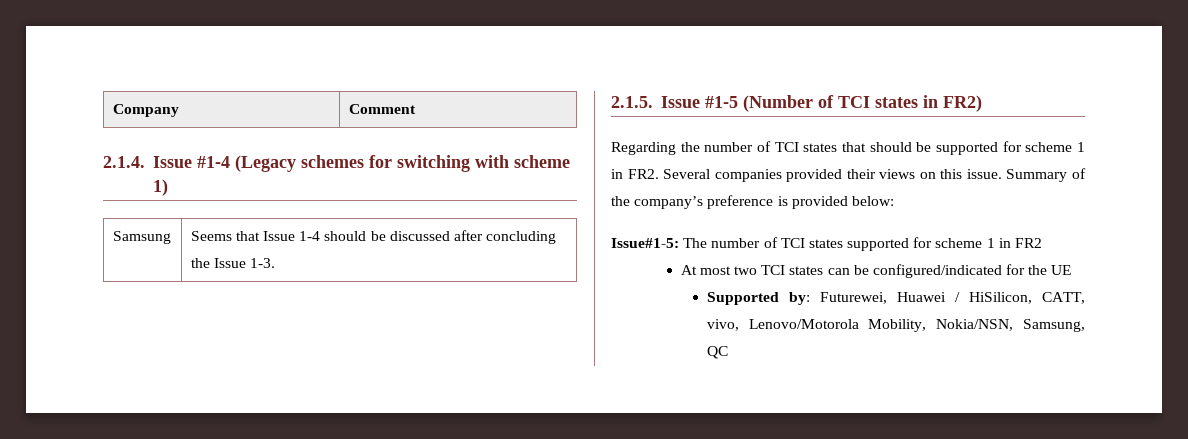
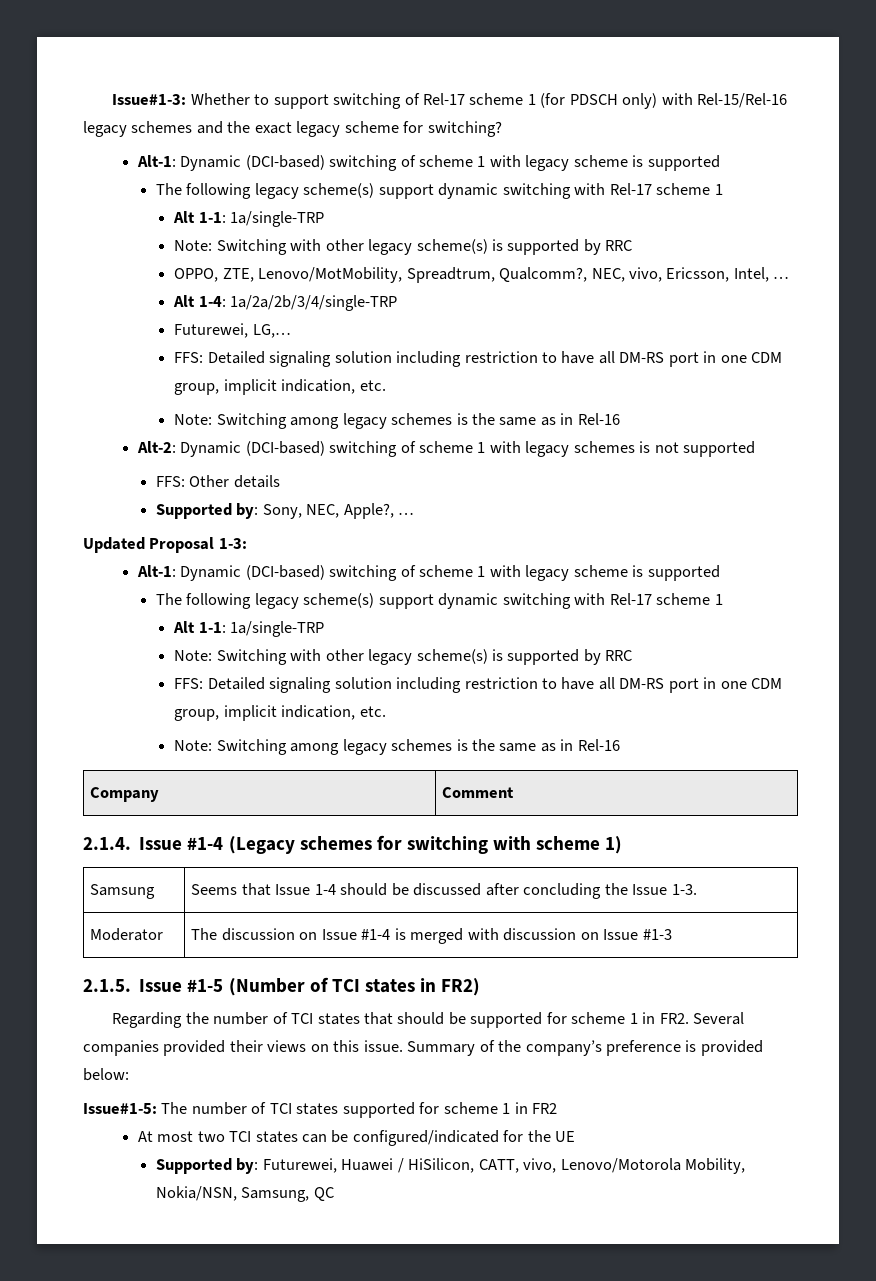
(112, 110) none -> [112,93,788,109] [83,121,502,137] [136,155,720,171] [155,183,723,199] [173,211,325,227] [174,239,633,255] [174,267,790,283] [173,295,398,311] [174,323,291,338] [174,351,783,367] [174,379,386,395] [174,413,620,429] [136,441,756,457] [155,475,280,488] [155,503,415,519] [83,537,247,553] [136,565,720,581] [155,593,723,609] [173,621,325,637] [174,649,633,665] [174,677,783,693] [174,705,386,721] [174,739,620,755] Issue#1-3: Whether to support switching of Rel-17 scheme 1 (for PDSCH only) with Rel-15/Rel-16 legacy schemes and the exact legacy scheme for switching? // Alt-1: Dynamic (DCI-based) switching of scheme 1 with legacy scheme is supported // The following legacy scheme(s) support dynamic switching with Rel-17 scheme 1 // Alt 1-1: 1a/single-TRP // Note: Switching with other legacy scheme(s) is supported by RRC // OPPO, ZTE, Lenovo/MotMobility, Spreadtrum, Qualcomm?, NEC, vivo, Ericsson, Intel, … // Alt 1-4: 1a/2a/2b/3/4/single-TRP // Futurewei, LG,… // FFS: Detailed signaling solution including restriction to have all DM-RS port in one CDM group, implicit indication, etc. // Note: Switching among legacy schemes is the same as in Rel-16 // Alt-2: Dynamic (DCI-based) switching of scheme 1 with legacy schemes is not supported // FFS: Other details // Supported by: Sony, NEC, Apple?, … // Updated Proposal 1-3: // Alt-1: Dynamic (DCI-based) switching of scheme 1 with legacy scheme is supported // The following legacy scheme(s) support dynamic switching with Rel-17 scheme 1 // Alt 1-1: 1a/single-TRP // Note: Switching with other legacy scheme(s) is supported by RRC // FFS: Detailed signaling solution including restriction to have all DM-RS port in one CDM group, implicit indication, etc. // Note: Switching among legacy schemes is the same as in Rel-16 //
(276, 263) none -> [90,928,164,941] [191,928,672,944] // Moderator | The discussion on Issue #1-4 is merged with discussion on Issue #1-3

